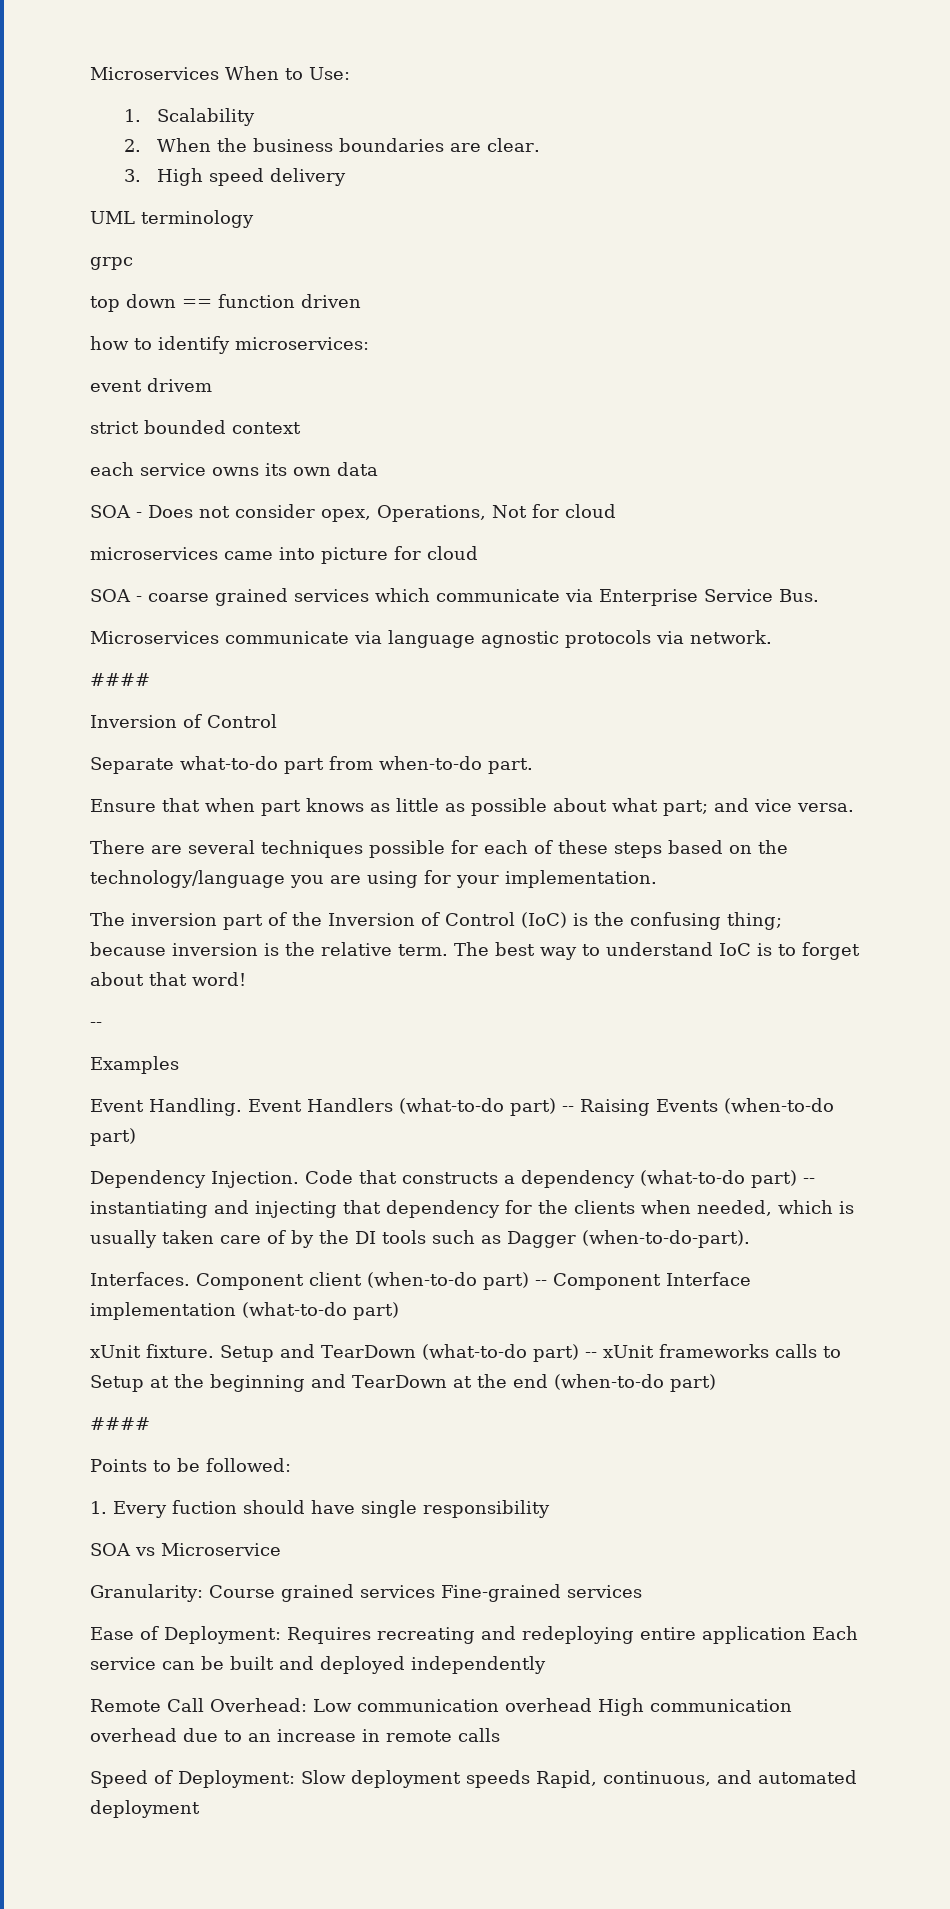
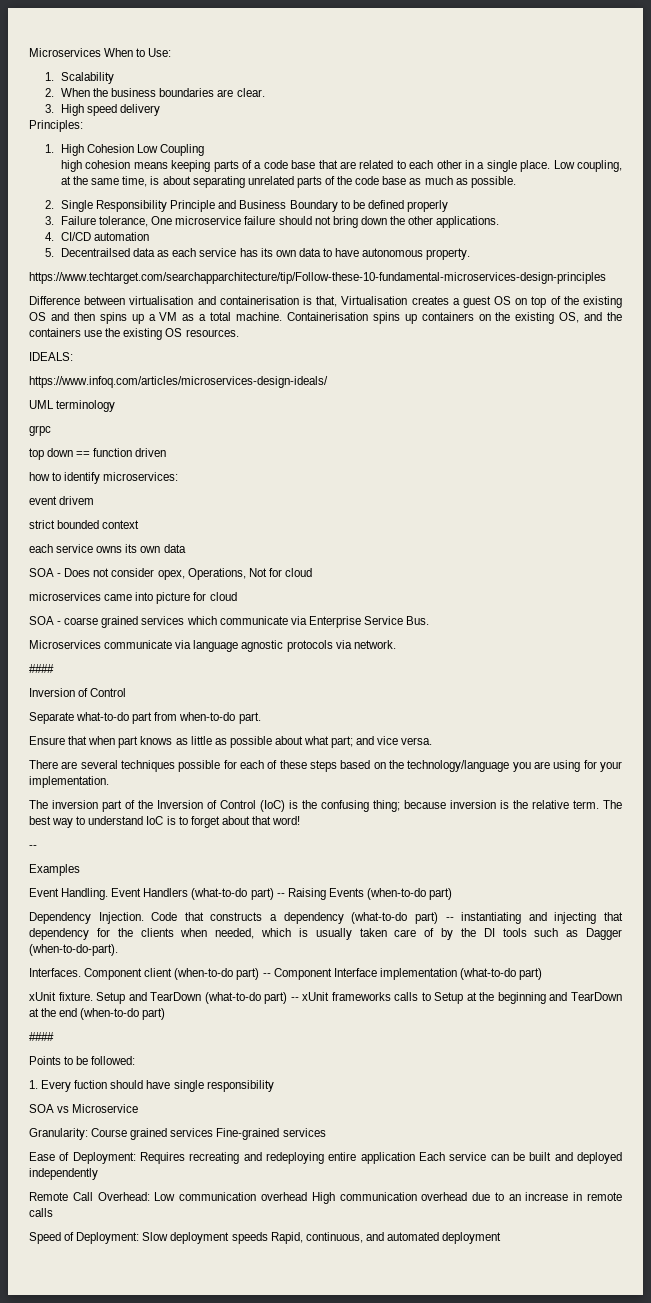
(347, 177) none -> [29,120,83,132] [45,144,205,156] [61,160,622,172] [61,176,516,188] [45,200,448,212] [45,216,500,228] [45,232,150,241] [45,248,471,260] [29,272,606,284] [29,296,622,308] [29,312,622,324] [29,328,239,340] [29,352,73,361] [29,376,328,388] // Principles: // 1. High Cohesion Low Coupling // high cohesion means keeping parts of a code base that are related to each other in a single place. Low coupling, at the same time, is about separating unrelated parts of the code base as much as possible. // 2. Single Responsibility Principle and Business Boundary to be defined properly // 3. Failure tolerance, One microservice failure should not bring down the other applications. // 4. CI/CD automation // 5. Decentrailsed data as each service has its own data to have autonomous property. // https://www.techtarget.com/searchapparchitecture/tip/Follow-these-10-fundamental-microservices-design-principles // Difference between virtualisation and containerisation is that, Virtualisation creates a guest OS on top of the existing OS and then spins up a VM as a total machine. Containerisation spins up containers on the existing OS, and the containers use the existing OS resources. // IDEALS: // https://www.infoq.com/articles/microservices-design-ideals/

